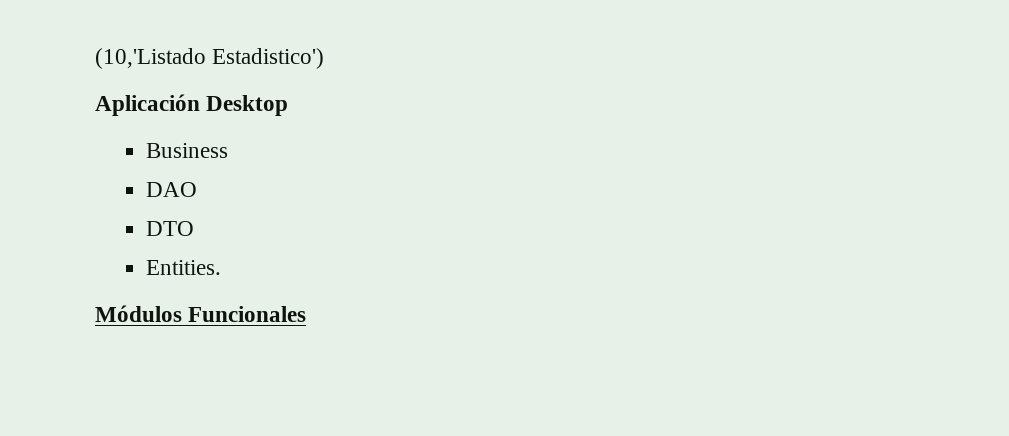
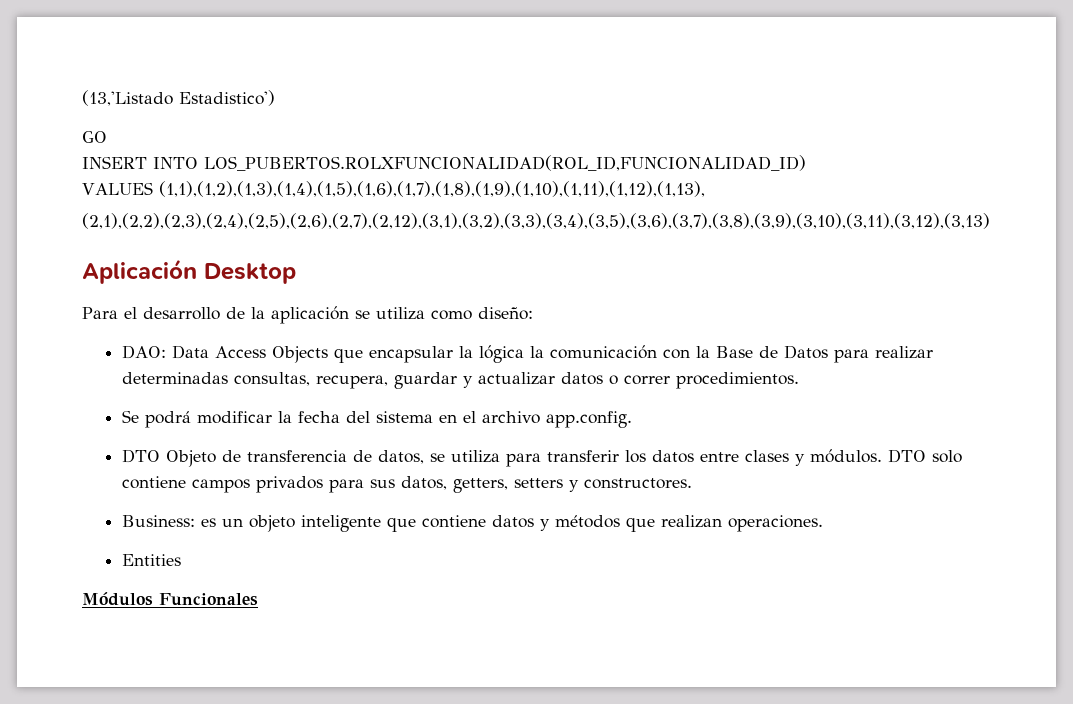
[95,48,206,69] (10,'Listado -> [82,90,173,106] (13,'Listado
[95,94,289,116] [146,143,229,158] [146,182,198,197] [146,221,195,236] [146,260,222,275] Aplicación Desktop // Business // DAO // DTO // Entities. -> [82,131,107,143] [82,155,806,171] [82,181,705,197] [82,213,990,229] [82,259,296,284] [82,306,533,324] [121,345,933,363] [121,372,799,389] [121,410,632,428] [121,449,962,467] [121,476,692,493] [121,515,823,532] [121,554,181,566] GO // INSERT INTO LOS_PUBERTOS.ROLXFUNCIONALIDAD(ROL_ID,FUNCIONALIDAD_ID) // VALUES (1,1),(1,2),(1,3),(1,4),(1,5),(1,6),(1,7),(1,8),(1,9),(1,10),(1,11),(1,12),(1,13), // (2,1),(2,2),(2,3),(2,4),(2,5),(2,6),(2,7),(2,12),(3,1),(3,2),(3,3),(3,4),(3,5),(3,6),(3,7),(3,8),(3,9),(3,10),(3,11),(3,12),(3,13) // Aplicación Desktop // Para el desarrollo de la aplicación se utiliza como diseño: // DAO: Data Access Objects que encapsular la lógica la comunicación con la Base de Datos para realizar determinadas consultas, recupera, guardar y actualizar datos o correr procedimientos. // Se podrá modificar la fecha del sistema en el archivo app.config. // DTO Objeto de transferencia de datos, se utiliza para transferir los datos entre clases y módulos. DTO solo contiene campos privados para sus datos, getters, setters y constructores. // Business: es un objeto inteligente que contiene datos y métodos que realizan operaciones. // Entities

